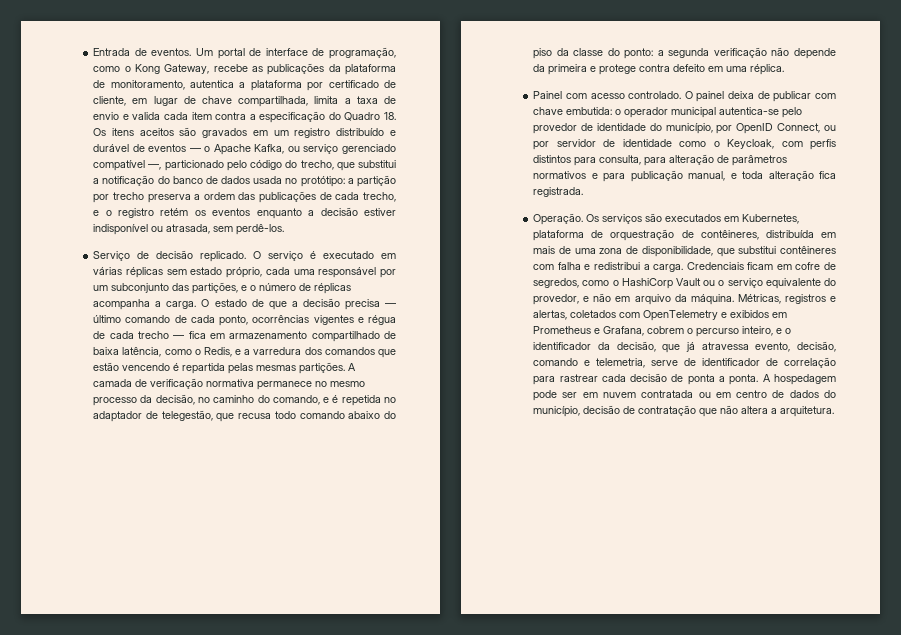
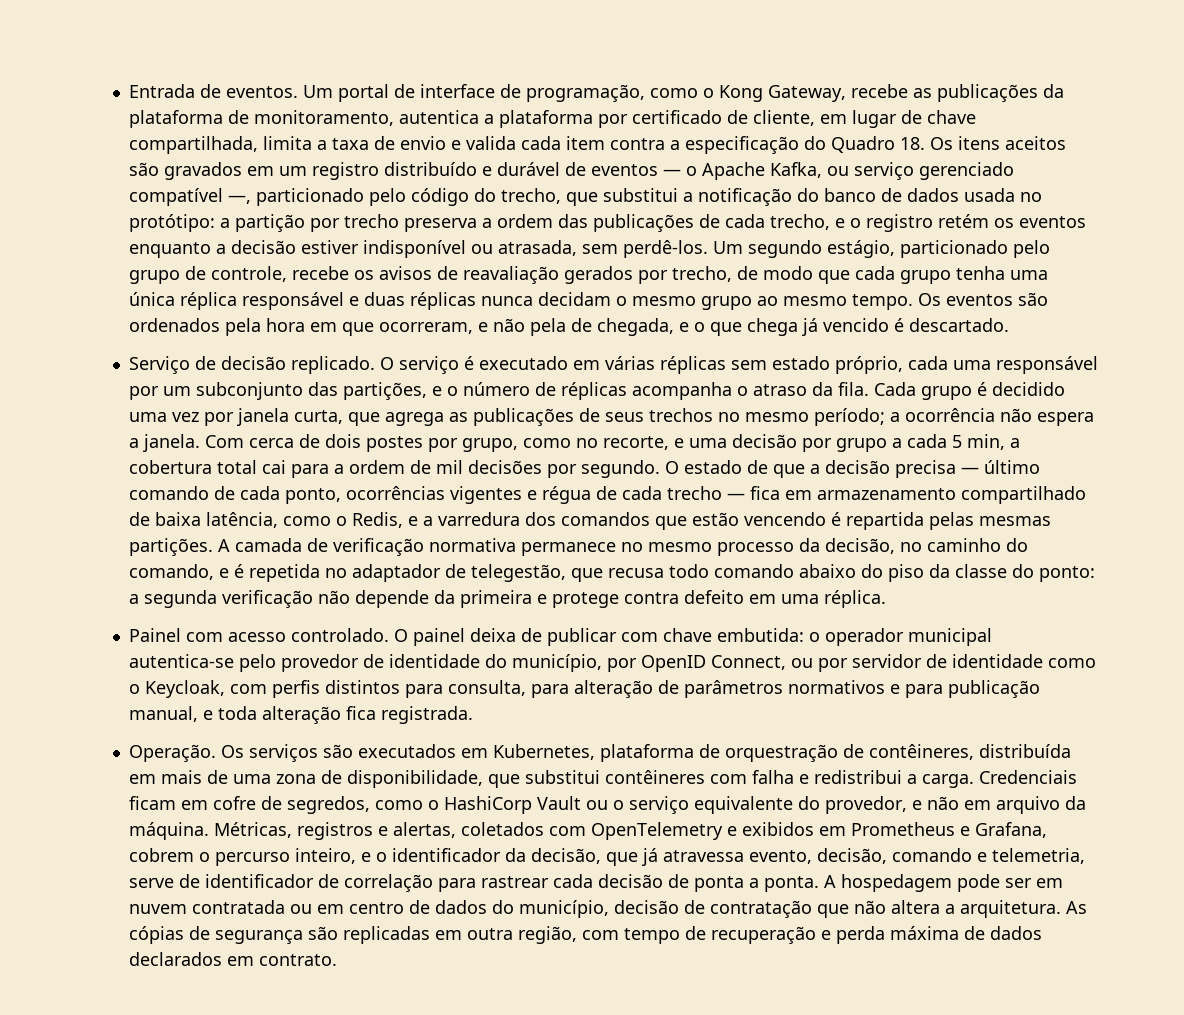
(285, 229) none -> [713,240,1051,258] [129,266,1049,284] [129,292,1049,310] [129,318,1010,336] Um segundo estágio, particionado pelo grupo de controle, recebe os avisos de reavaliação gerados por trecho, de modo que cada grupo tenha uma única réplica responsável e duas réplicas nunca decidam o mesmo grupo ao mesmo tempo. Os eventos são ordenados pela hora em que ocorreram, e não pela de chegada, e o que chega já vencido é descartado.
[155,301,197,309] a carga. -> [737,382,1066,400] [129,408,1095,426] [129,434,1021,452] [129,460,661,478] o atraso da fila. Cada grupo é decidido uma vez por janela curta, que agrega as publicações de seus trechos no mesmo período; a ocorrência não espera a janela. Com cerca de dois postes por grupo, como no recorte, e uma decisão por grupo a cada 5 min, a cobertura total cai para a ordem de mil decisões por segundo.
(835, 411) none -> [1066,901,1088,914] [129,926,1043,944] [129,952,338,966] As cópias de segurança são replicadas em outra região, com tempo de recuperação e perda máxima de dados declarados em contrato.

